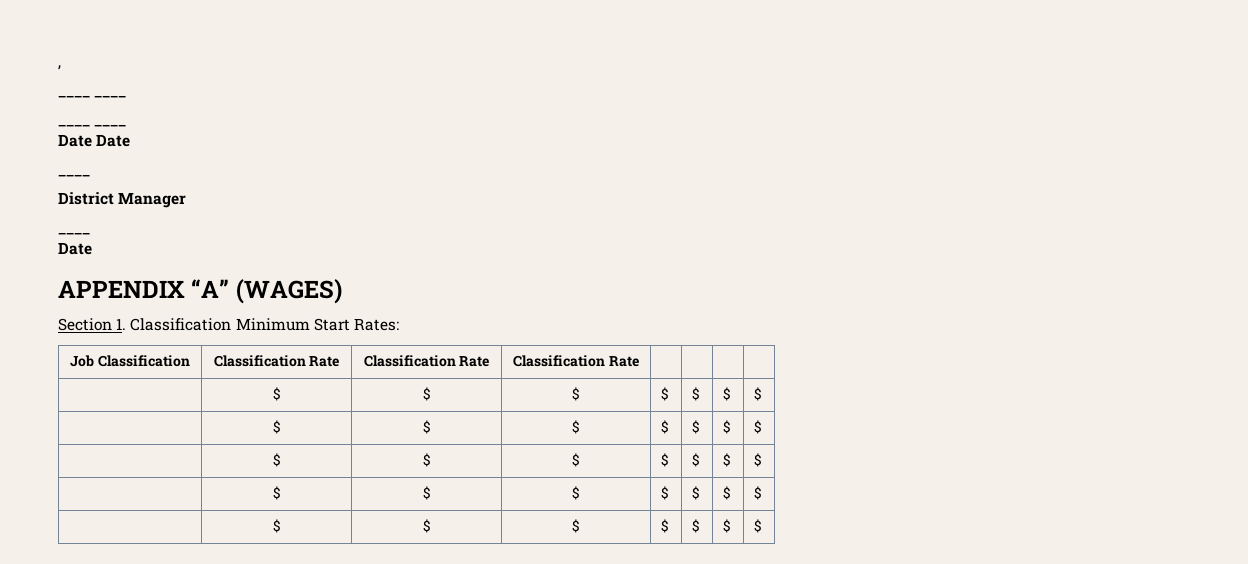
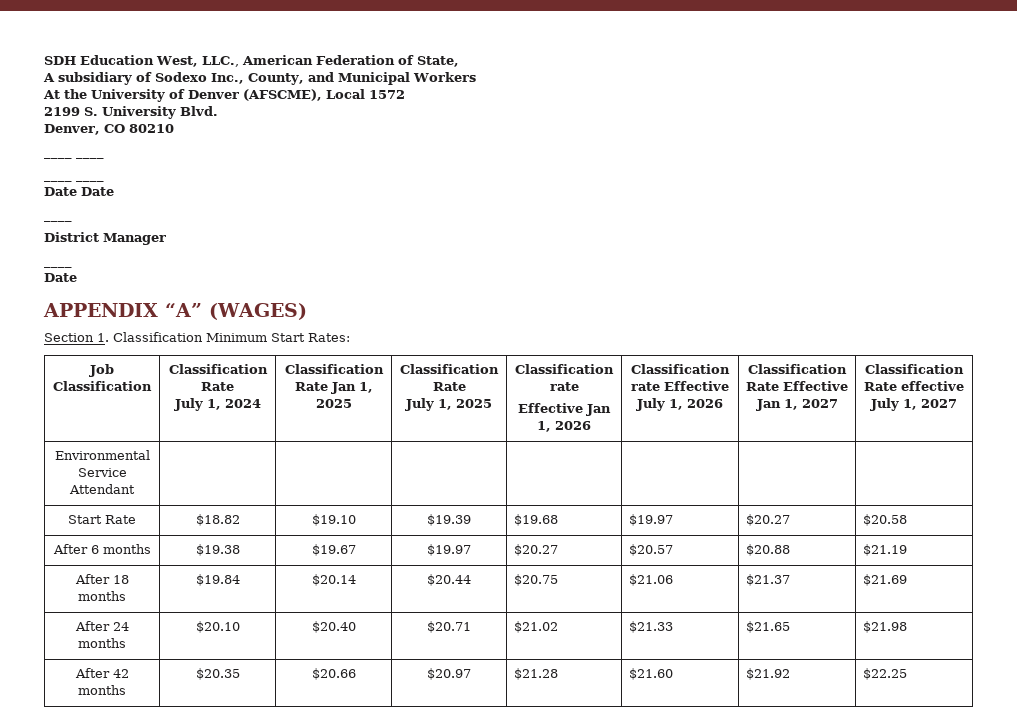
[58,65,61,70] , -> [44,55,459,67] [43,72,476,85] [43,89,405,102] [44,106,218,119] [44,124,174,135] SDH Education West, LLC., American Federation of State, // A subsidiary of Sodexo Inc., County, and Municipal Workers // At the University of Denver (AFSCME), Local 1572 // 2199 S. University Blvd. // Denver, CO 80210
[363,355,490,367] [513,355,639,367] [272,387,281,401] [422,387,431,401] [572,387,580,401] [660,387,669,401] [691,387,700,401] [722,387,731,401] [753,387,762,401] [272,420,281,434] [422,420,431,434] [572,420,580,434] [660,420,669,434] [691,420,700,434] [722,420,731,434] [753,420,762,434] [272,453,281,467] [422,453,431,467] [572,453,580,467] [660,453,669,467] [691,453,700,467] [722,453,731,467] [753,453,762,467] [272,486,281,500] [422,486,431,500] [572,486,580,500] [660,486,669,500] [691,486,700,500] [722,486,731,500] [753,486,762,500] [272,519,281,533] [422,519,431,533] [572,519,580,533] [660,519,669,533] [691,519,700,533] [722,519,731,533] [753,519,762,533] | Classification Rate | Classification Rate | | | | // | $ | $ | $ | $ | $ | $ | $ // | $ | $ | $ | $ | $ | $ | $ // | $ | $ | $ | $ | $ | $ | $ // | $ | $ | $ | $ | $ | $ | $ // | $ | $ | $ | $ | $ | $ | $ -> [173,398,261,411] [284,364,384,374] [294,382,373,394] [315,399,352,408] [400,364,499,374] [432,382,466,391] [405,398,492,411] [515,364,614,374] [549,382,579,391] [518,403,611,416] [537,421,591,432] [631,364,730,374] [631,381,729,391] [636,398,723,411] [748,364,847,374] [746,381,848,391] [755,399,838,411] [865,364,964,374] [864,381,964,391] [870,398,957,411] [54,450,150,460] [77,468,127,477] [69,484,135,494] [68,515,136,524] [195,514,240,526] [311,514,356,526] [427,514,471,526] [513,514,558,526] [628,514,673,526] [745,514,790,526] [862,514,907,526] [52,544,151,554] [195,544,240,556] [311,544,356,556] [427,544,471,556] [513,544,558,556] [628,544,673,556] [745,544,790,556] [862,544,907,556] [74,574,129,584] [78,591,126,601] [195,574,240,586] [311,574,356,586] [427,574,471,586] [513,574,558,586] [628,574,673,586] [745,574,790,586] [862,574,907,586] [74,621,129,631] [78,638,126,648] [195,621,240,633] [311,621,356,633] [427,621,471,633] [513,621,558,633] [628,621,673,633] [745,621,790,633] [862,621,907,633] [74,668,129,678] [78,685,126,695] [195,668,240,680] [311,668,356,680] [427,668,471,680] [513,668,558,680] [628,668,673,680] [745,668,790,680] [862,668,907,680] // July 1, 2024 | Classification Rate Jan 1, 2025 | Classification Rate // July 1, 2025 | Classification rate // Effective Jan 1, 2026 | Classification rate Effective July 1, 2026 | Classification Rate Effective Jan 1, 2027 | Classification Rate effective July 1, 2027 // Environmental Service Attendant | | | | | | | // Start Rate | $18.82 | $19.10 | $19.39 | $19.68 | $19.97 | $20.27 | $20.58 // After 6 months | $19.38 | $19.67 | $19.97 | $20.27 | $20.57 | $20.88 | $21.19 // After 18 months | $19.84 | $20.14 | $20.44 | $20.75 | $21.06 | $21.37 | $21.69 // After 24 months | $20.10 | $20.40 | $20.71 | $21.02 | $21.33 | $21.65 | $21.98 // After 42 months | $20.35 | $20.66 | $20.97 | $21.28 | $21.60 | $21.92 | $22.25

